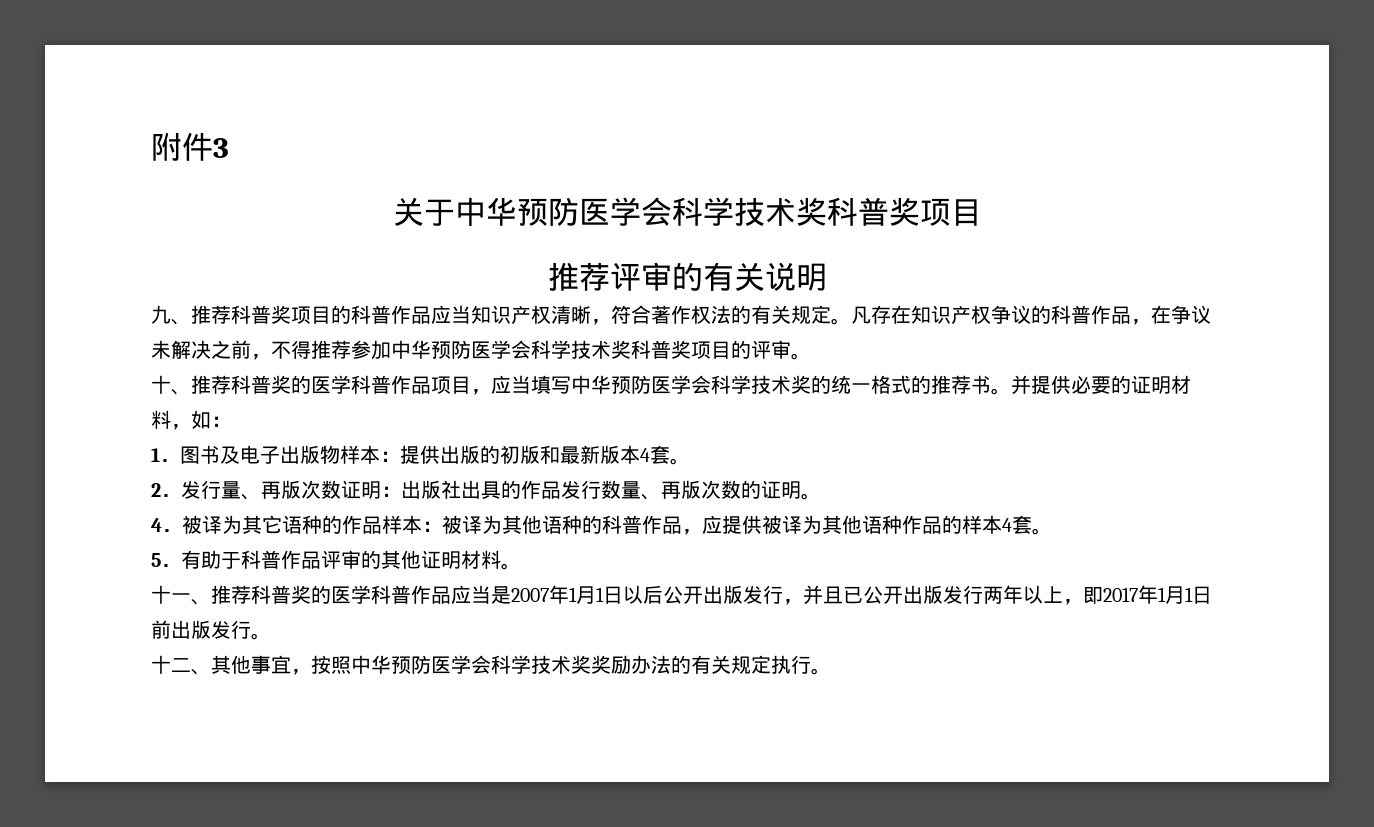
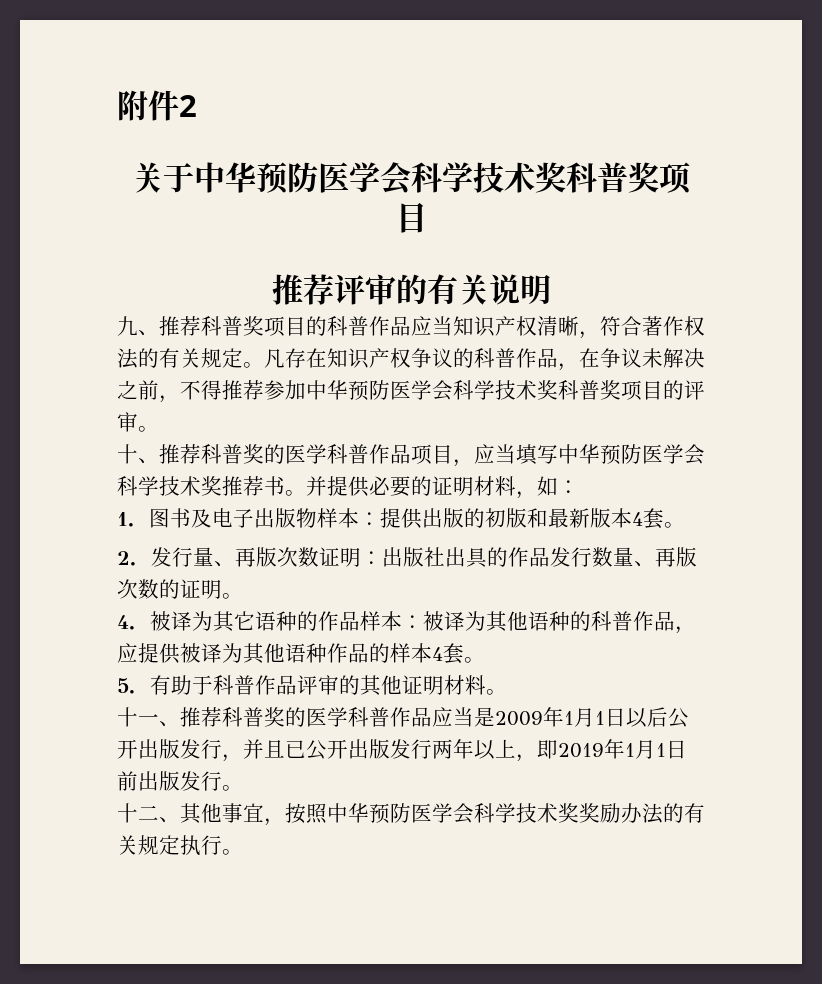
[213,138,229,158] 3 -> [179,95,197,117] 2
[811,375,931,394] 的统一格式的 -> (222, 486) none
[511,588,549,602] 2007 -> [495,711,543,726] 2009
[1103,587,1138,602] 2017 -> [558,743,604,758] 2019

